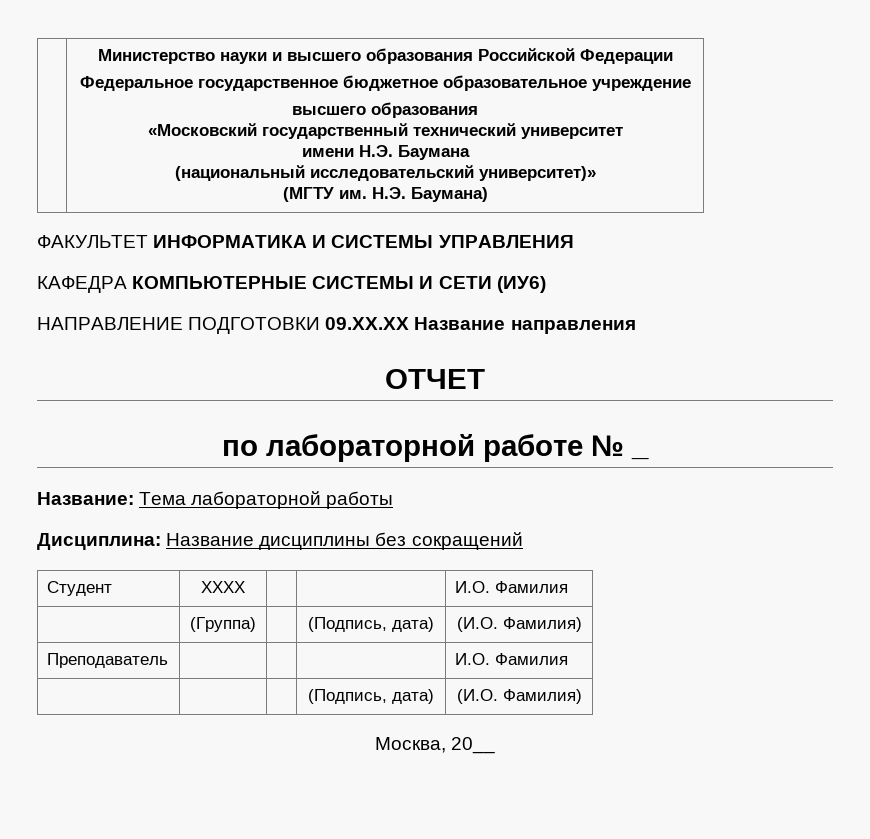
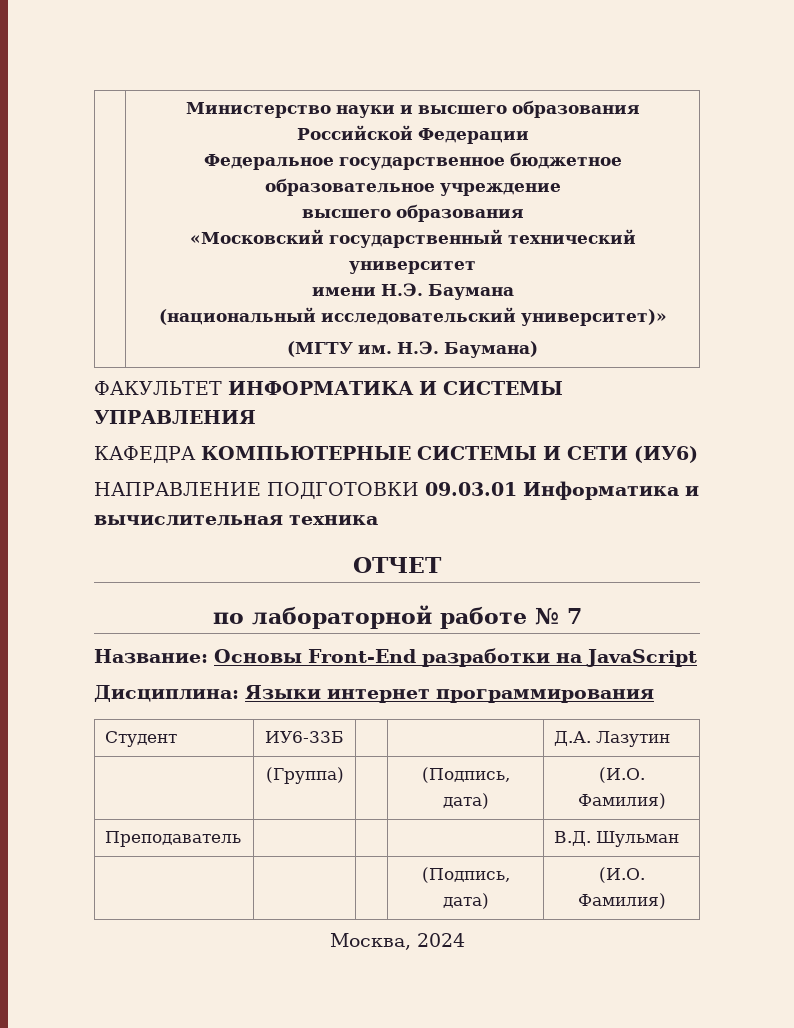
[325,317,636,334] 09.ХХ.ХХ Название направления -> [425,481,699,500] [94,515,378,526] 09.03.01 Информатика и вычислительная техника
[631,456,649,460] _ -> [566,608,582,624] 7
[139,491,394,509] [37,532,523,550] [47,581,113,596] [201,581,245,593] [455,581,569,593] Тема лабораторной работы // Дисциплина: Название дисциплины без сокращений // Студент | ХХХХ | | | И.О. Фамилия -> [214,648,697,667] [94,685,654,703] [105,731,178,747] [265,731,344,743] [554,731,671,747] Основы Front-End разработки на JavaScript // Дисциплина: Языки интернет программирования // Студент | ИУ6-33Б | | | Д.А. Лазутин
[455,653,569,665] И.О. Фамилия -> [554,831,680,847] В.Д. Шульман
[451,737,496,754] 20__ -> [416,933,465,947] 2024

